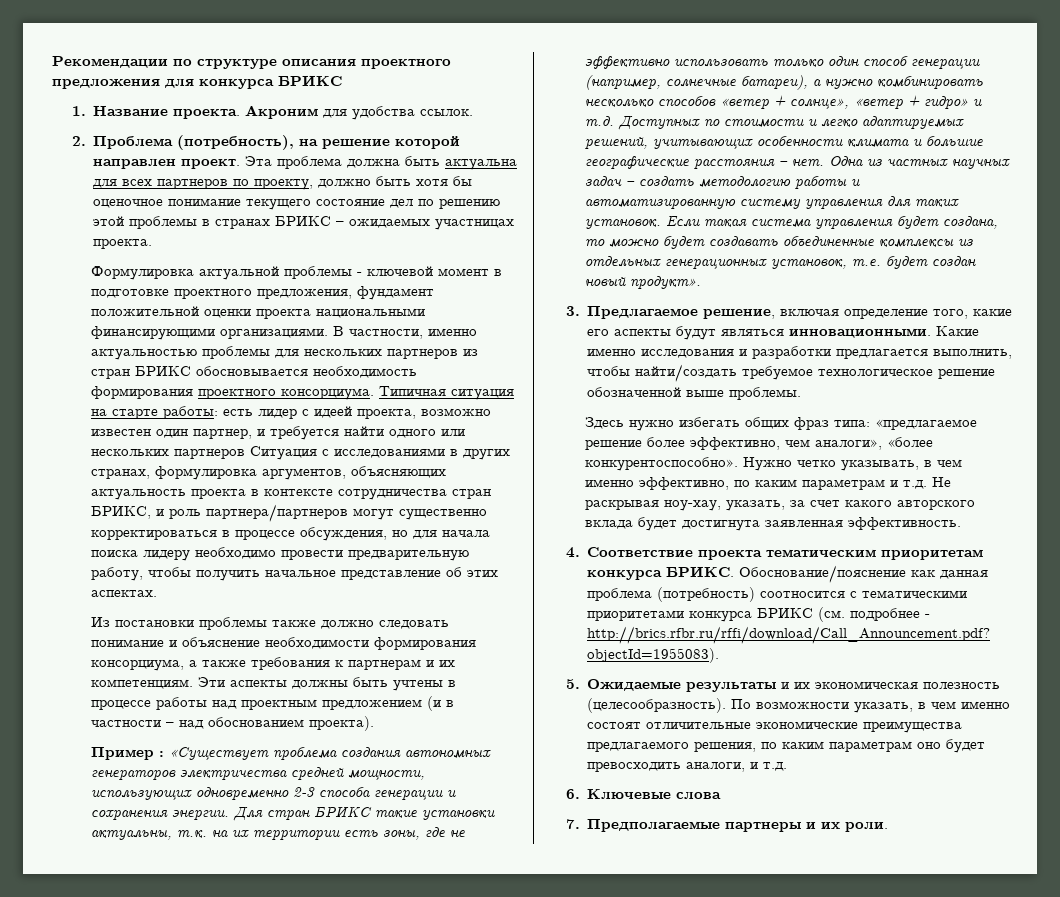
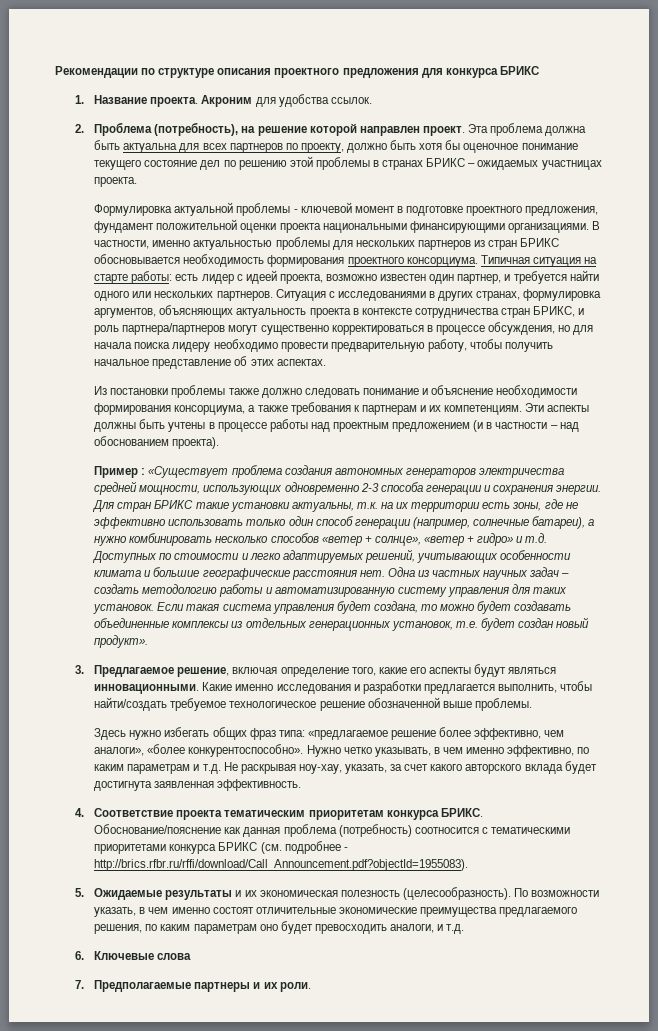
[174,449,246,459] партнеров -> [216,291,273,301] партнеров.
[779,161,789,166] – -> (357, 575) none

